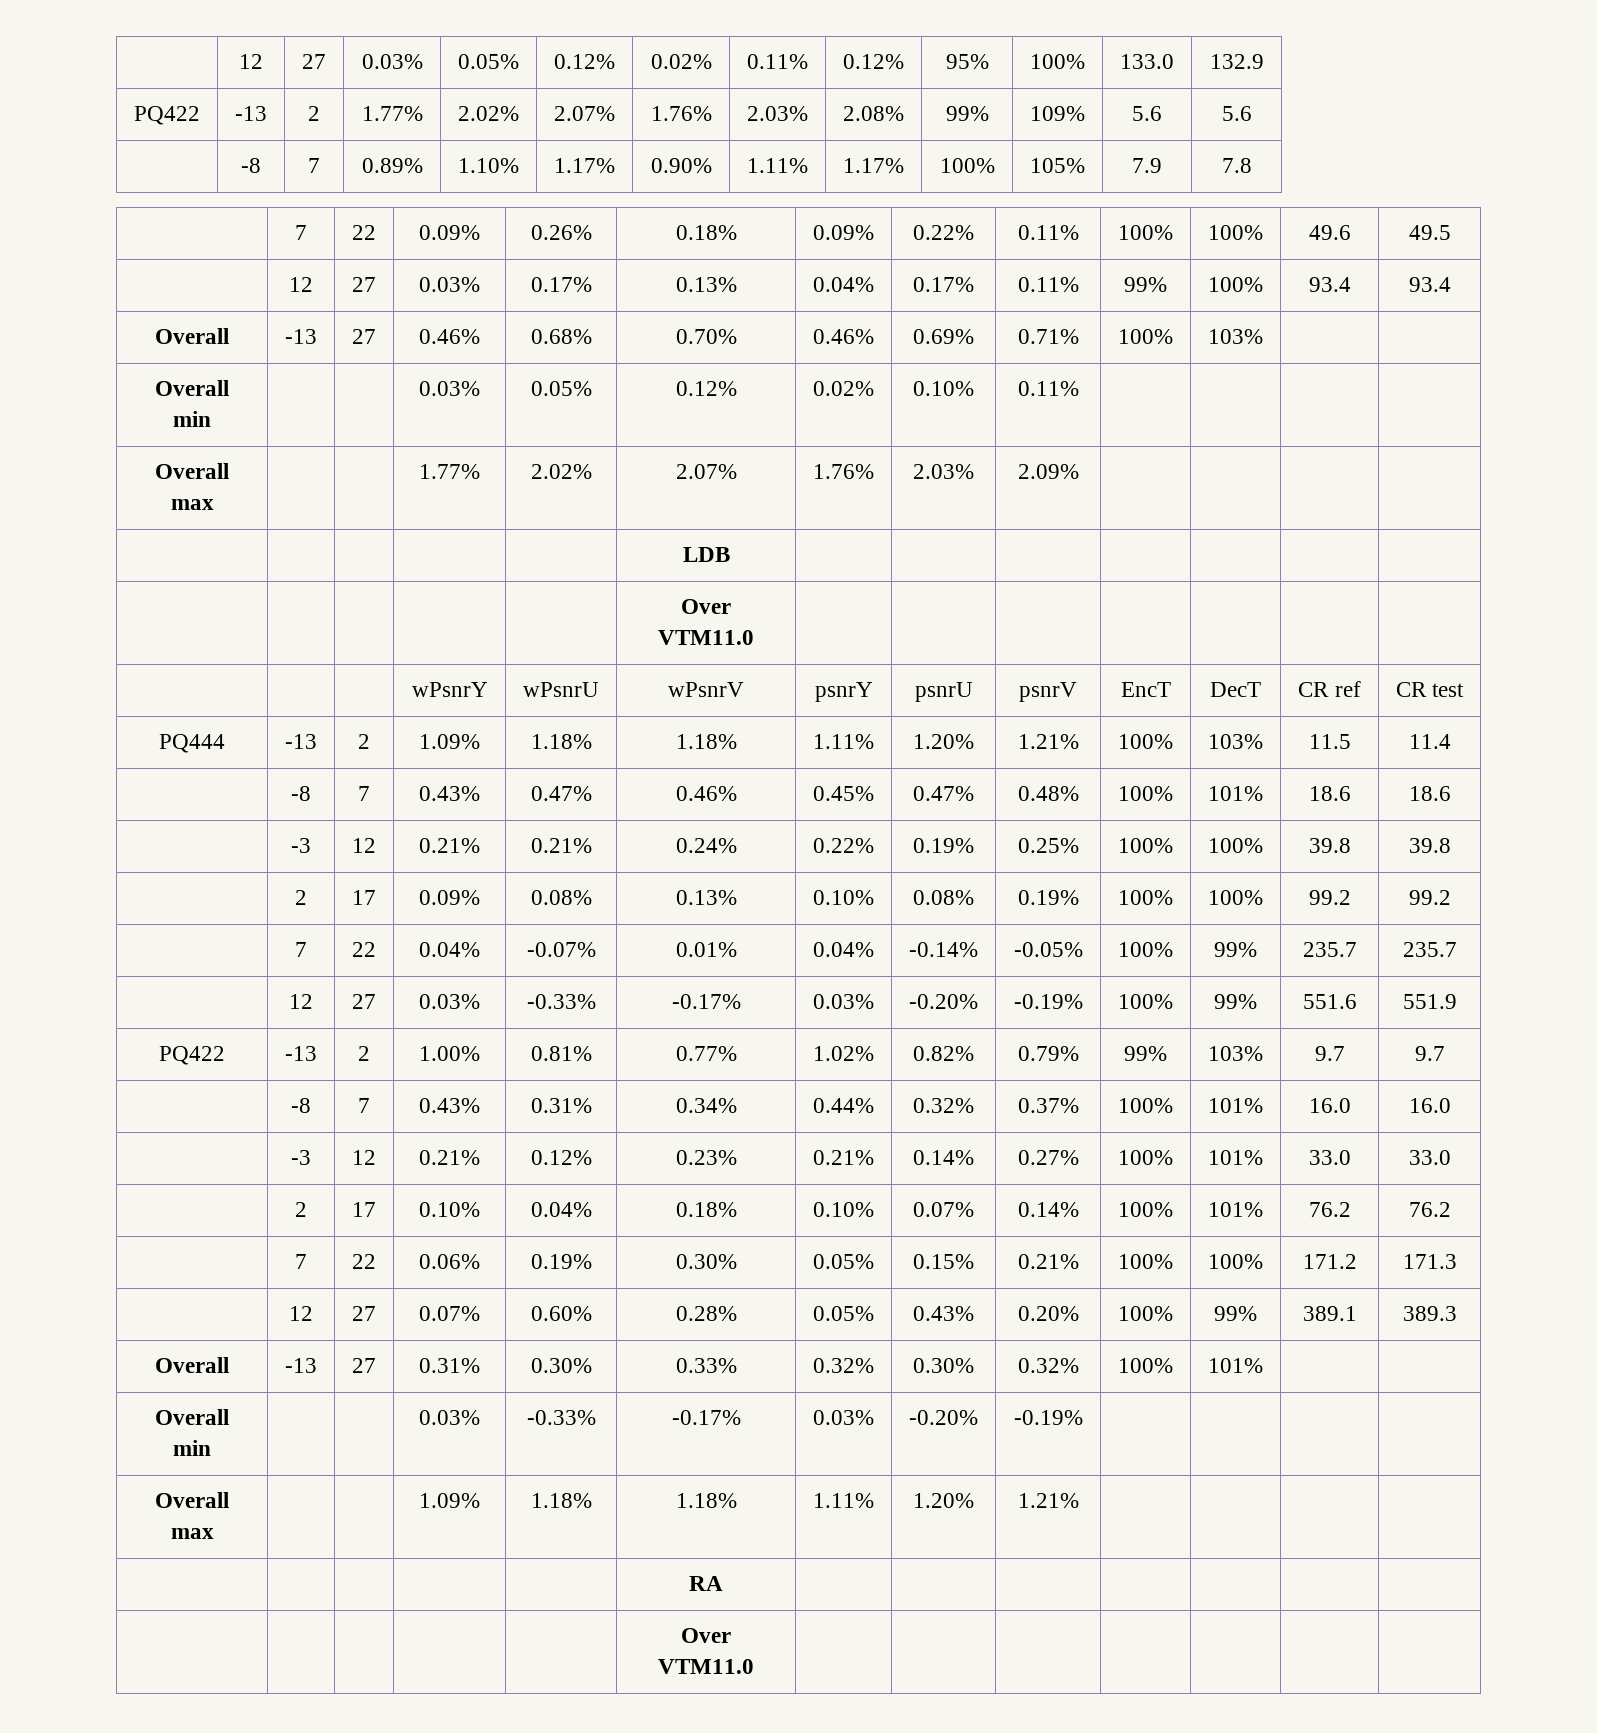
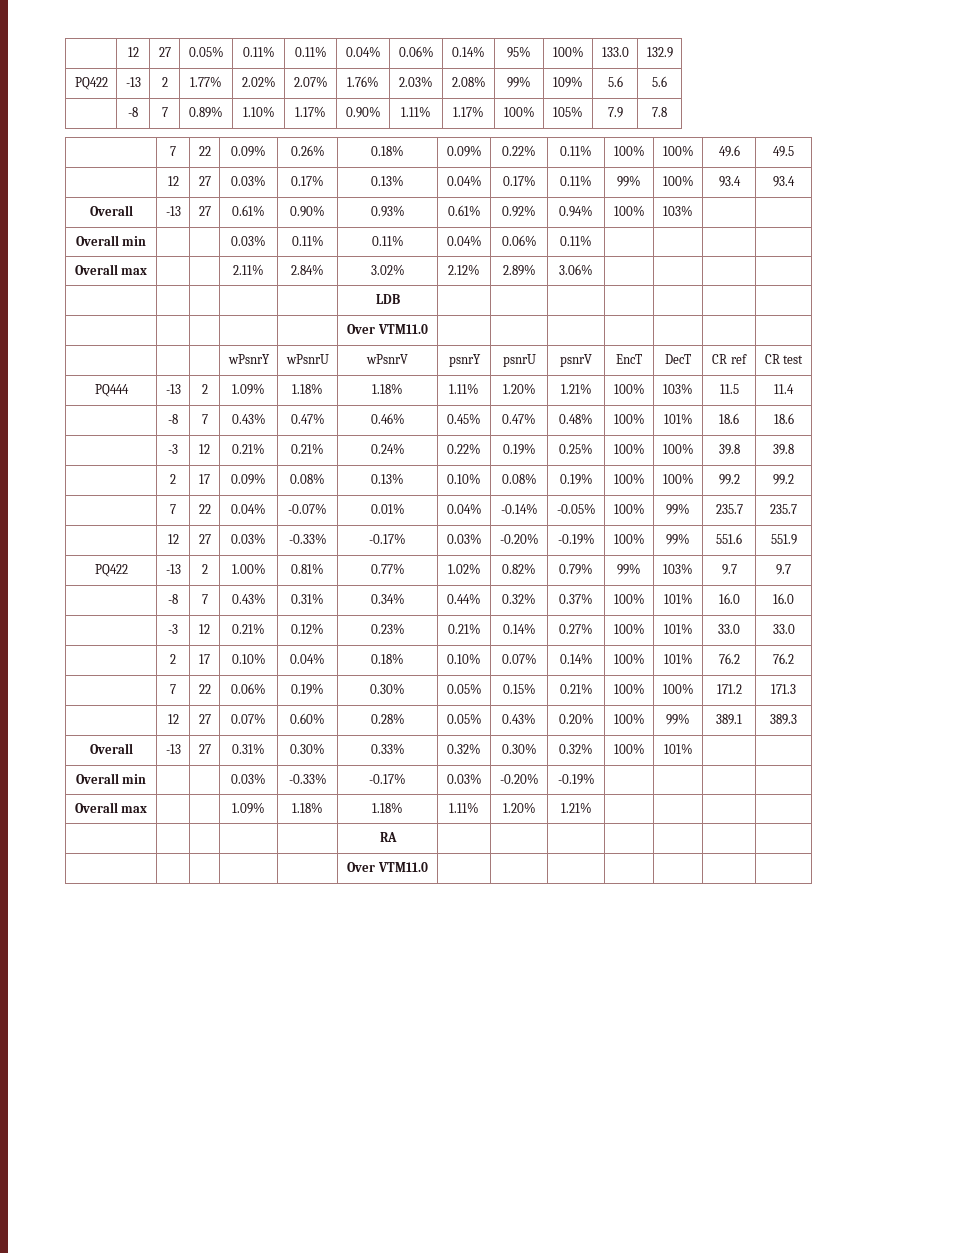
[239,54,263,69] [302,54,326,69] [361,54,423,69] [458,54,519,69] [554,54,615,69] [650,54,712,69] [747,54,808,69] [843,54,904,69] | 12 | 27 | 0.03% | 0.05% | 0.12% | 0.02% | 0.11% | 0.12% -> [127,47,139,57] [158,47,171,57] [188,46,224,57] [242,46,275,57] [294,46,327,57] [345,46,381,57] [398,46,434,57] [452,46,485,57] | 12 | 27 | 0.05% | 0.11% | 0.11% | 0.04% | 0.06% | 0.14%
[419,329,480,344] [530,329,592,344] [675,329,737,344] [813,329,874,344] [913,329,974,344] [1017,329,1079,344] 0.46% | 0.68% | 0.70% | 0.46% | 0.69% | 0.71% -> [232,205,265,216] [290,205,325,217] [370,205,405,217] [447,205,481,216] [502,205,536,217] [559,205,593,217] 0.61% | 0.90% | 0.93% | 0.61% | 0.92% | 0.94%
[530,381,592,396] [675,381,737,396] [813,381,874,396] [913,381,974,396] 0.05% | 0.12% | 0.02% | 0.10% -> [291,235,324,246] [371,235,404,246] [446,235,482,246] [501,235,537,246] 0.11% | 0.11% | 0.04% | 0.06%
[419,464,480,479] [530,464,592,479] [675,464,737,479] [813,464,874,479] [913,464,974,479] [1017,464,1079,479] 1.77% | 2.02% | 2.07% | 1.76% | 2.03% | 2.09% -> [233,264,264,275] [291,264,324,275] [370,264,405,275] [448,264,480,275] [502,264,536,276] [559,264,593,275] 2.11% | 2.84% | 3.02% | 2.12% | 2.89% | 3.06%

